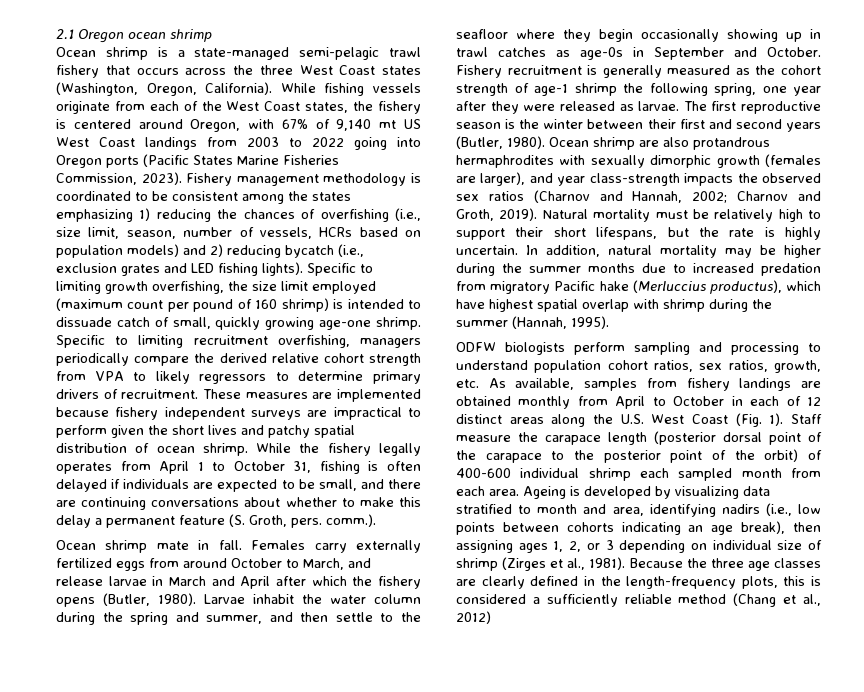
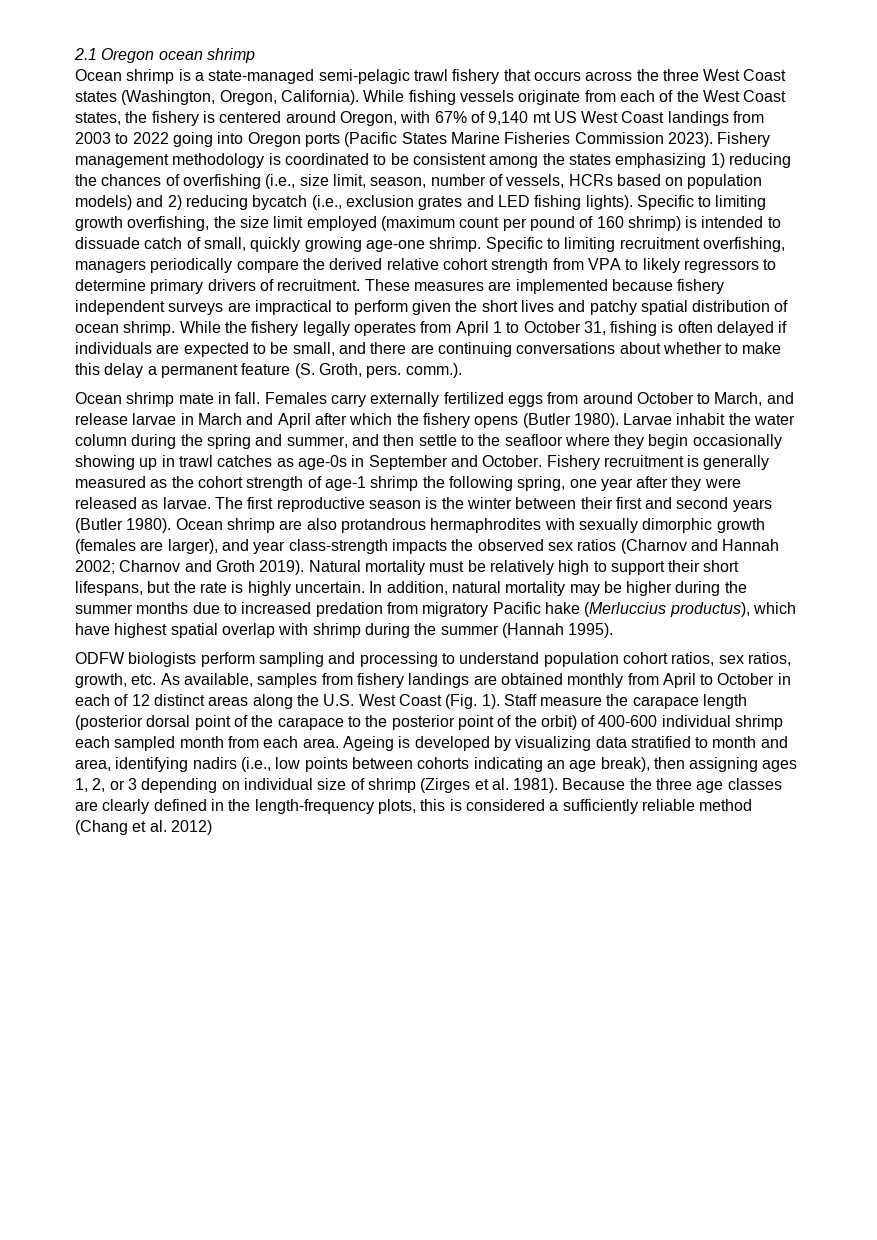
[56,173,137,185] Commission, -> [574,132,664,144] Commission
[103,593,150,606] (Butler, -> [522,413,571,428] (Butler
[456,136,503,149] (Butler, -> [75,518,123,533] (Butler
[632,191,683,203] Hannah, -> [722,539,780,551] Hannah
[456,209,494,221] Groth, -> [215,560,255,572] Groth
[512,316,567,329] (Hannah, -> [501,623,564,638] (Hannah
[567,558,586,570] al., -> [491,778,509,790] al.
[803,594,821,606] al., -> [149,820,167,832] al.

